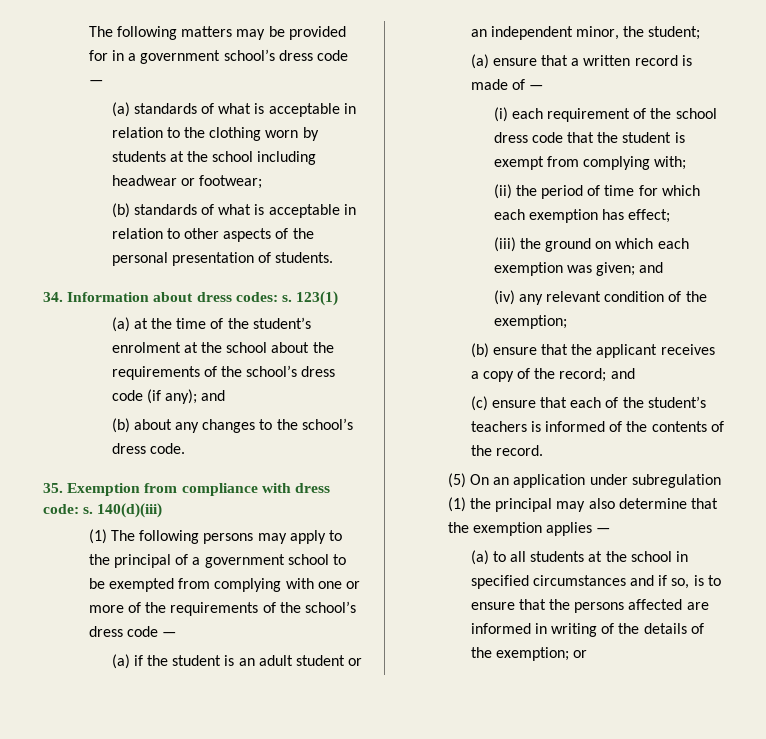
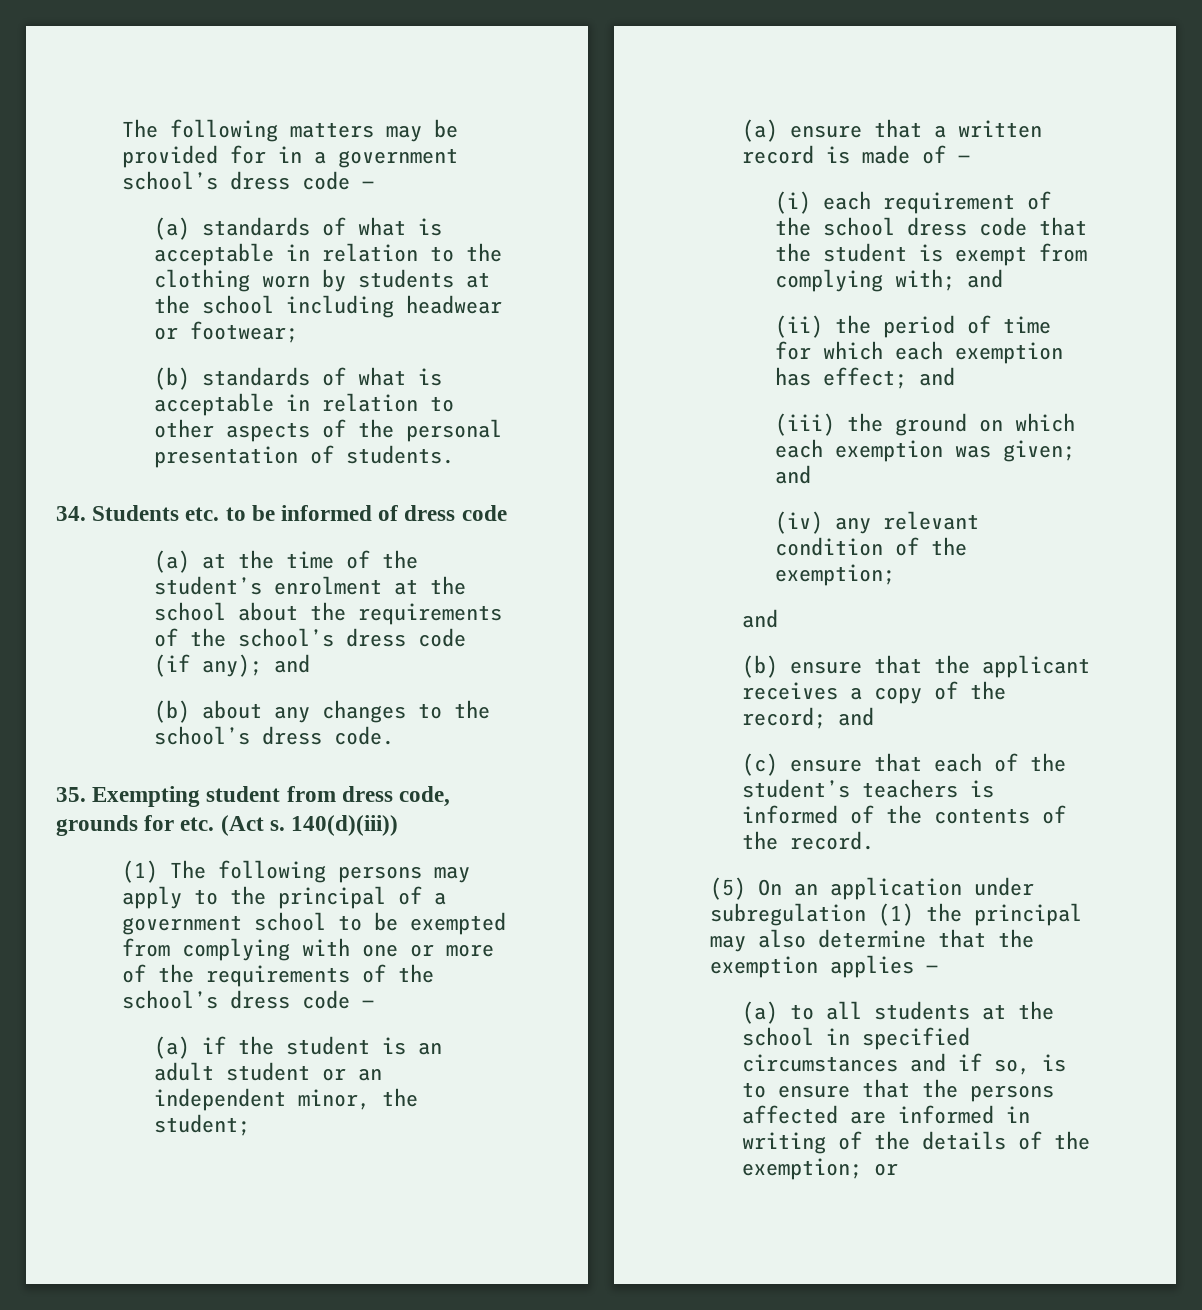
[67,291,339,306] Information about dress codes: s. 123(1) -> [92,505,507,521] Students etc. to be informed of dress code
[67,483,330,496] [43,503,163,518] Exemption from compliance with dress code: s. 140(d)(iii) -> [92,786,451,807] [56,815,399,836] Exempting student from dress code, grounds for etc. (Act s. 140(d)(iii))
(687, 163) none -> [967,269,1004,288] and
(671, 216) none -> [919,367,956,386] and
(567, 322) none -> [742,609,779,628] // and

